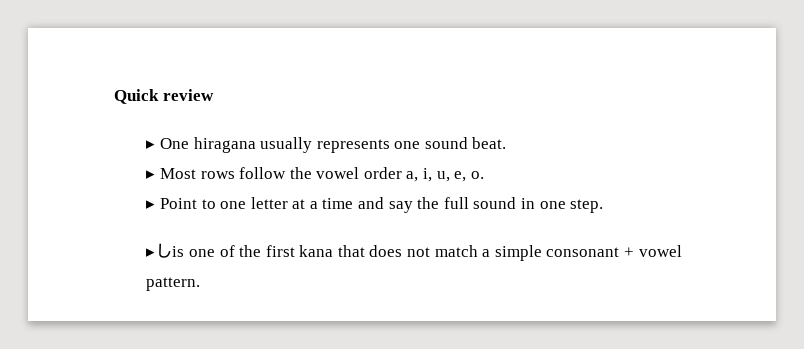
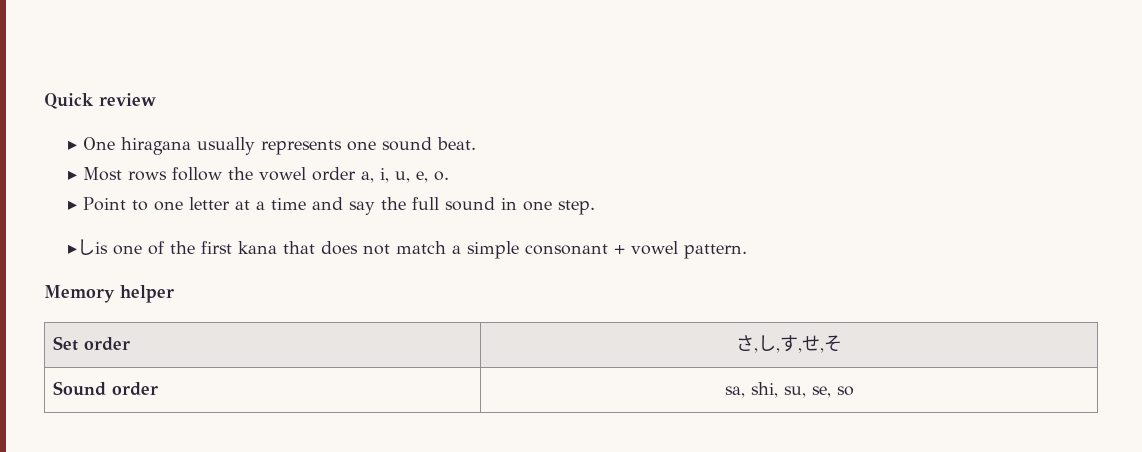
(201, 284) none -> [44,285,174,303] [52,336,130,351] [736,335,842,353] [52,381,158,396] [724,382,854,398] // Memory helper // Set order | さ,し,す,せ,そ // Sound order | sa, shi, su, se, so

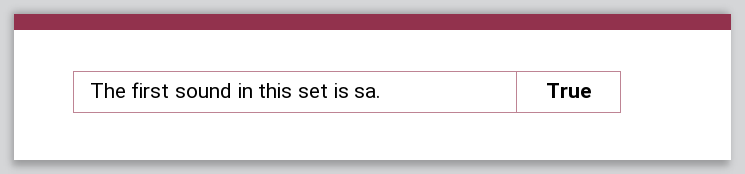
[44,93,156,109] [67,137,476,155] [67,167,449,183] [67,197,595,215] [67,239,747,259] [44,285,174,303] [52,336,130,351] [736,335,842,353] [52,381,158,396] [724,382,854,398] Quick review // ▸ One hiragana usually represents one sound beat. // ▸ Most rows follow the vowel order a, i, u, e, o. // ▸ Point to one letter at a time and say the full sound in one step. // ▸しis one of the first kana that does not match a simple consonant + vowel pattern. // Memory helper // Set order | さ,し,す,せ,そ // Sound order | sa, shi, su, se, so -> [89,82,382,98] [546,83,591,98] The first sound in this set is sa. | True

